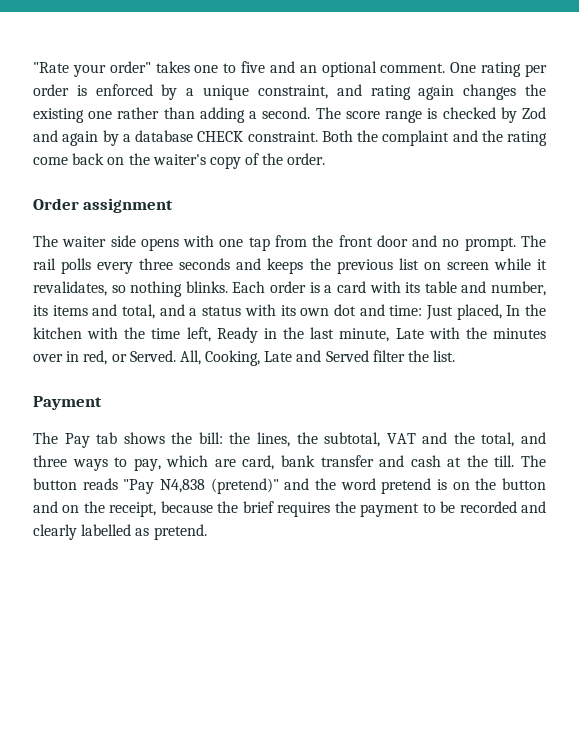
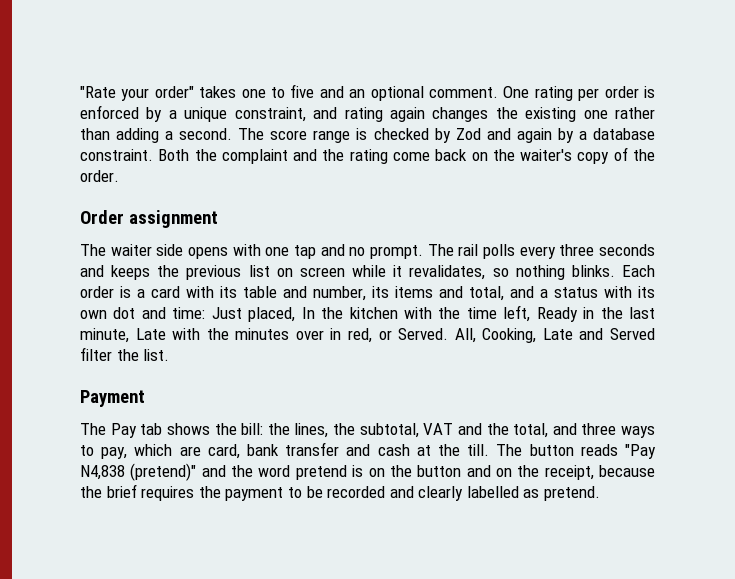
[197,131,244,142] CHECK -> (655, 134) none
[274,235,408,247] from the front door -> (316, 252) none

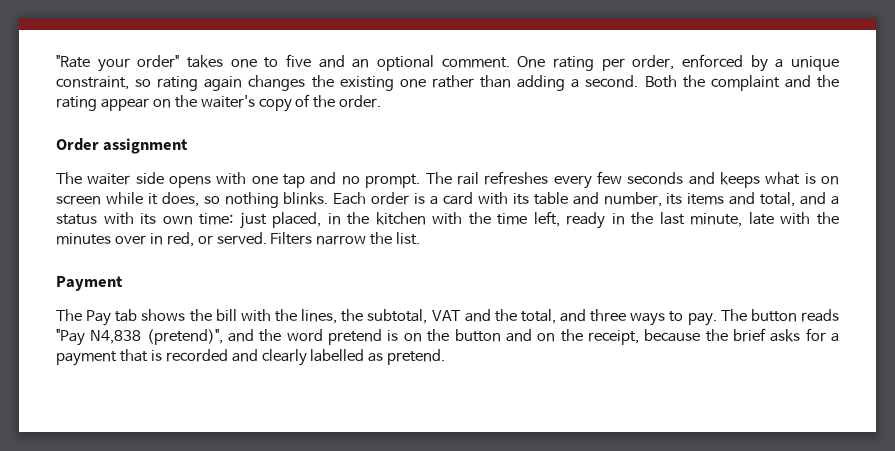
[604,86,655,98] order is -> [632,55,675,70] order,
[313,107,338,119] and -> [135,79,152,87] so
[238,128,655,143] [80,149,153,161] The score range is checked by Zod and again by a database constraint. -> (639, 81) none
[393,149,468,161] come back -> [100,98,149,111] appear
[483,244,656,259] [80,265,270,280] polls every three seconds and keeps the previous list -> [484,171,816,189] refreshes every few seconds and keeps what is
[409,265,486,280] revalidates, -> [161,192,199,207] does,
[113,307,315,322] dot and time: Just placed, In -> [199,212,341,229] time: just placed, in
[536,307,578,322] Ready -> [566,212,606,229] ready
[135,328,166,340] Late -> [748,212,774,225] late
[398,328,655,343] [80,347,112,361] Served. All, Cooking, Late and Served filter -> [216,232,367,245] served. Filters narrow
[241,423,264,435] bill: -> [215,309,271,322] bill with
[101,442,490,459] pay, which are card, bank transfer and cash at the till. -> [687,313,717,326] pay.
[130,463,197,481] (pretend)" -> [146,329,223,345] (pretend)",
[141,486,323,501] requires the payment to be -> [770,328,840,342] [56,349,162,366] asks for a payment that is

